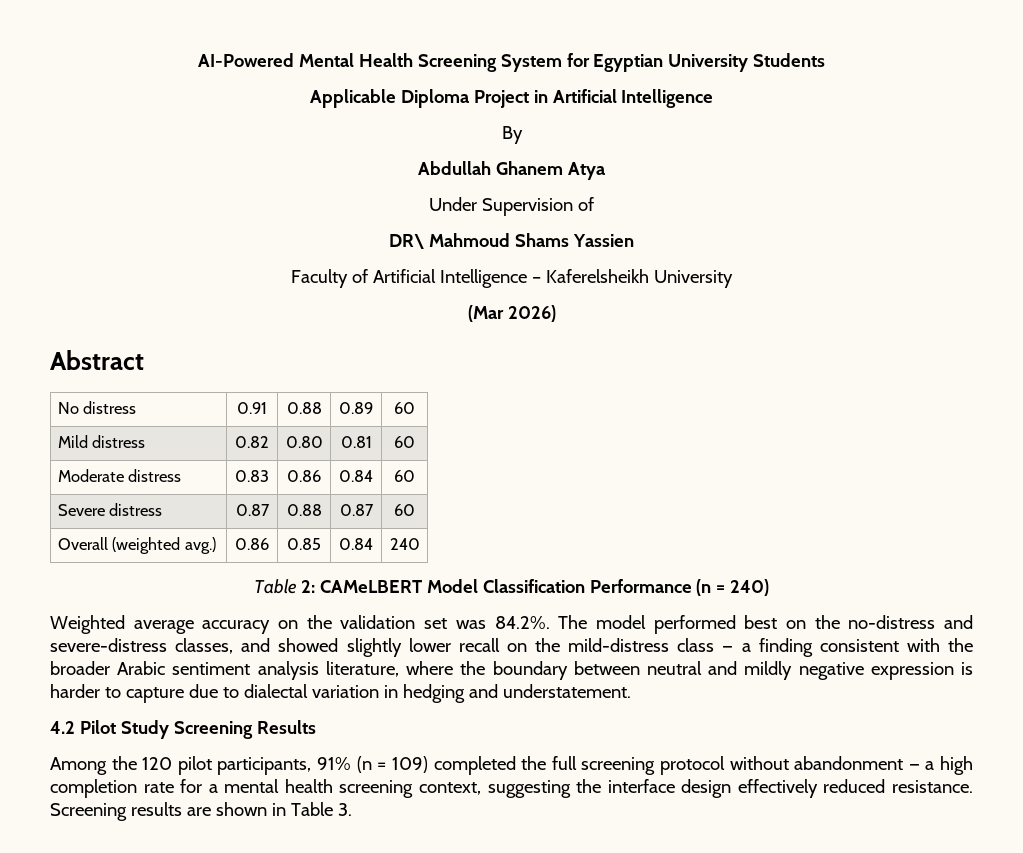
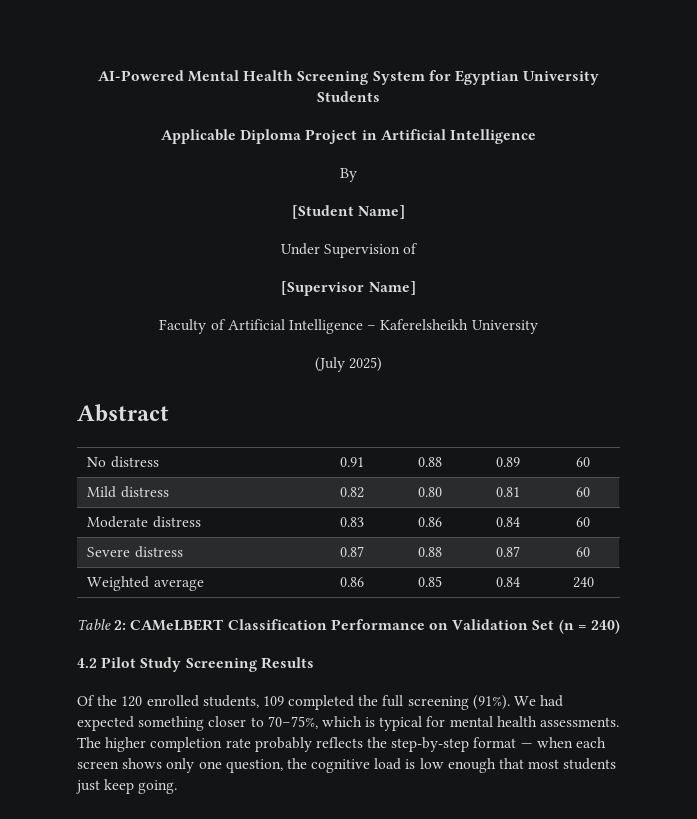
[418,161,605,180] Abdullah Ghanem Atya -> [291,205,406,219] [Student Name]
[389,233,635,249] DR\ Mahmoud Shams Yassien -> [281,281,416,296] [Supervisor Name]
[467,305,556,322] (Mar 2026) -> [314,357,383,372] (July 2025)
[57,537,216,554] Overall (weighted avg.) -> [87,576,204,591] Weighted average
[426,579,478,593] Model -> (224, 625) none
(692, 586) none -> [429,619,555,630] on Validation Set
[50,615,973,634] [50,638,973,657] [50,661,973,680] [50,684,631,703] // Weighted average accuracy on the validation set was 84.2%. The model performed best on the no-distress and severe-distress classes, and showed slightly lower recall on the mild-distress class — a finding consistent with the broader Arabic sentiment analysis literature, where the boundary between neutral and mildly negative expression is harder to capture due to dialectal variation in hedging and understatement. -> (620, 626) none
[50,757,107,775] Among -> [77,695,95,706] Of
[177,756,973,775] [50,779,973,798] [50,802,352,821] pilot participants, 91% (n = 109) completed the full screening protocol without abandonment — a high completion rate for a mental health screening context, suggesting the interface design effectively reduced resistance. Screening results are shown in Table 3. -> [146,695,564,710] [77,716,620,731] [77,737,607,752] [77,758,617,773] [76,779,178,794] enrolled students, 109 completed the full screening (91%). We had expected something closer to 70–75%, which is typical for mental health assessments. The higher completion rate probably reflects the step-by-step format — when each screen shows only one question, the cognitive load is low enough that most students just keep going.

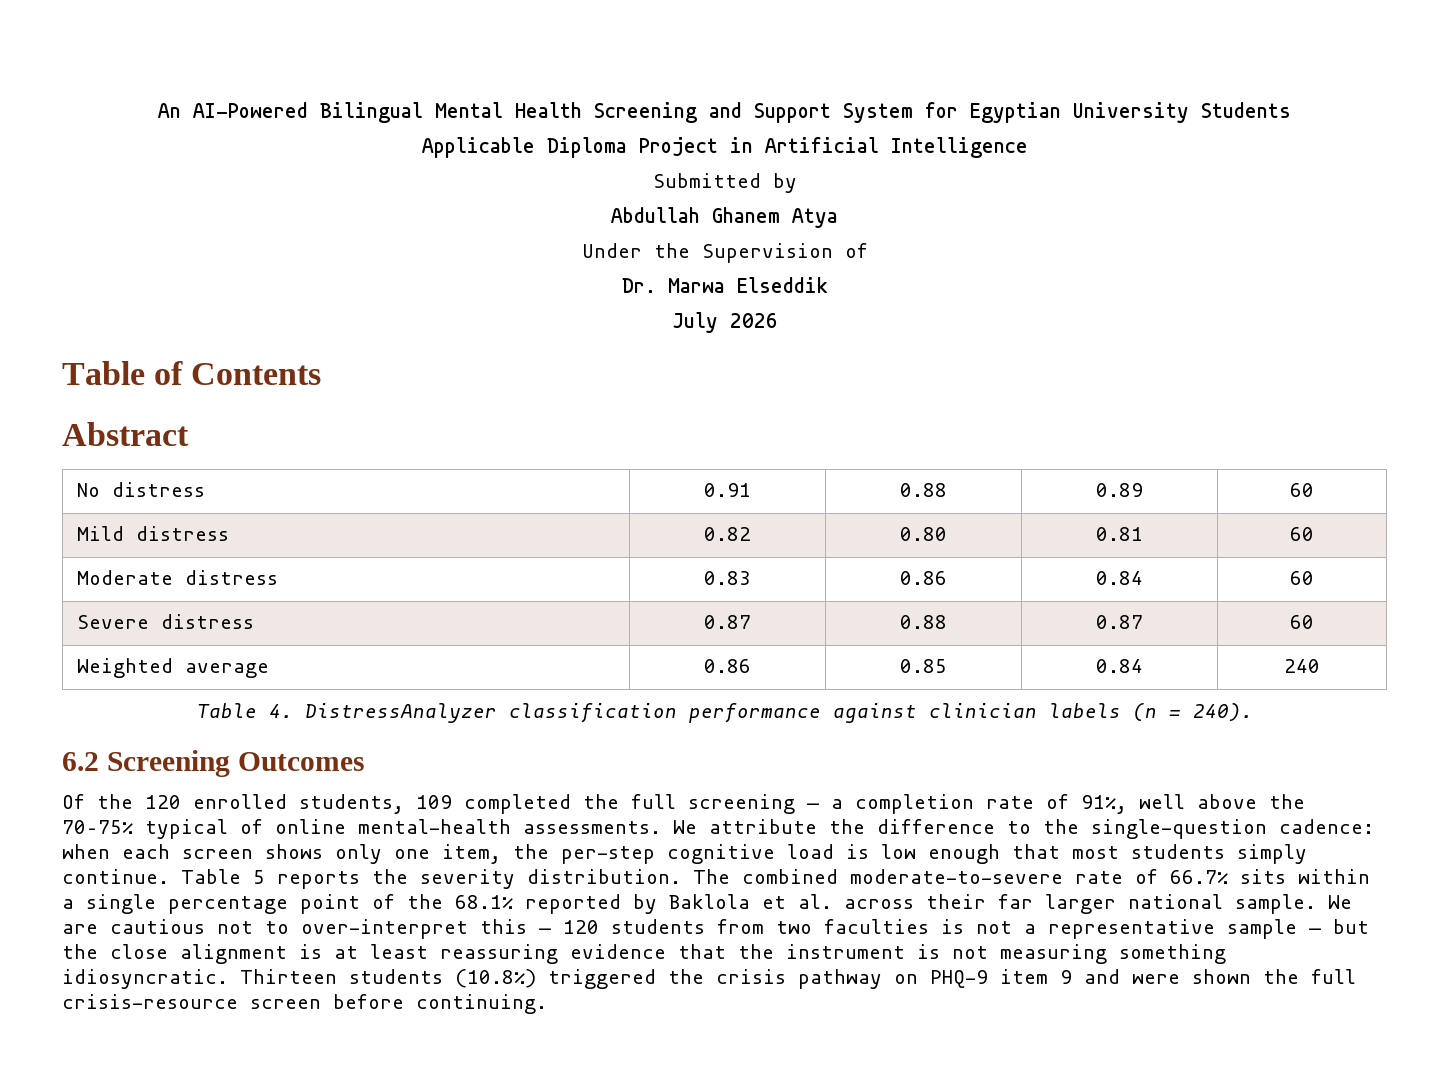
[97,70,184,81] AI-Powered -> [158,102,423,123] An AI-Powered Bilingual
(369, 78) none -> [709,102,831,123] and Support
[340,168,357,182] [291,205,406,219] By // [Student Name] -> [652,173,797,193] [611,207,838,228] Submitted by // Abdullah Ghanem Atya
(320, 249) none -> [653,243,690,258] the
[281,281,416,296] [159,319,538,334] [314,357,383,372] [Supervisor Name] // Faculty of Artificial Intelligence – Kaferelsheikh University // (July 2025) -> [621,277,828,293] [671,312,778,333] [62,361,322,385] Dr. Marwa Elseddik // July 2026 // Table of Contents
[114,619,620,634] [77,657,314,672] 2: CAMeLBERT Classification Performance on Validation Set (n = 240) // 4.2 Pilot Study Screening Results -> [268,703,1253,723] [62,750,364,777] 4. DistressAnalyzer classification performance against clinician labels (n = 240). // 6.2 Screening Outcomes
[472,695,564,710] [77,716,620,731] [77,737,533,752] (91%). We had expected something closer to 70–75%, which is typical for mental health assessments. The higher completion rate probably reflects the step-by-step format — -> [807,794,1305,814] [62,819,1374,839] — a completion rate of 91%, well above the 70–75% typical of online mental-health assessments. We attribute the difference to the single-question cadence:
[225,758,307,773] question, the -> [442,844,655,864] item, the per-step
[76,779,178,794] just keep going. -> [1237,844,1307,864] [62,869,1370,889] [62,894,1352,914] [62,919,1369,939] [62,944,1226,964] [62,969,1356,989] [62,994,547,1014] simply continue. Table 5 reports the severity distribution. The combined moderate-to-severe rate of 66.7% sits within a single percentage point of the 68.1% reported by Baklola et al. across their far larger national sample. We are cautious not to over-interpret this — 120 students from two faculties is not a representative sample — but the close alignment is at least reassuring evidence that the instrument is not measuring something idiosyncratic. Thirteen students (10.8%) triggered the crisis pathway on PHQ-9 item 9 and were shown the full crisis-resource screen before continuing.

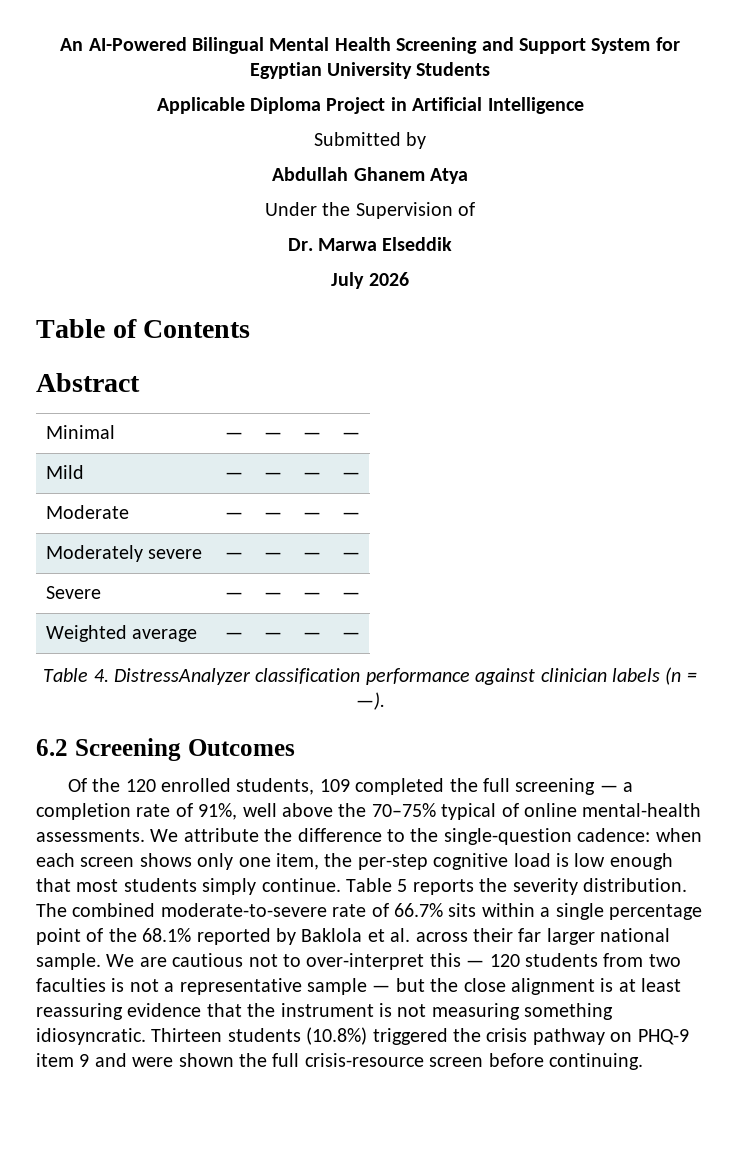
[77,482,206,497] [704,483,751,497] [900,483,947,497] [1096,483,1143,497] [1290,483,1314,497] [77,526,230,541] [704,527,751,541] [900,527,947,541] [1096,527,1143,541] [1290,527,1314,541] [77,570,279,585] [704,571,751,585] [900,571,947,585] [1096,571,1143,585] [1290,571,1314,585] [77,614,255,629] [704,615,751,629] [900,615,947,629] [1096,615,1143,629] [1290,615,1314,629] [77,658,270,678] [704,659,751,673] [900,659,947,673] [1096,659,1143,673] [1284,659,1320,673] No distress | 0.91 | 0.88 | 0.89 | 60 // Mild distress | 0.82 | 0.80 | 0.81 | 60 // Moderate distress | 0.83 | 0.86 | 0.84 | 60 // Severe distress | 0.87 | 0.88 | 0.87 | 60 // Weighted average | 0.86 | 0.85 | 0.84 | 240 -> [45,425,115,439] [225,432,243,439] [264,432,282,439] [303,432,321,439] [341,432,360,439] [45,465,84,479] [225,472,243,479] [264,472,282,479] [303,472,321,479] [341,472,360,479] [45,505,129,519] [225,512,243,519] [264,512,282,519] [303,512,321,519] [341,512,360,519] [45,545,203,562] [225,552,243,559] [264,552,282,559] [303,552,321,559] [341,552,360,559] [45,586,101,599] [225,592,243,599] [264,592,282,599] [303,592,321,599] [341,592,360,599] [45,625,198,642] [225,632,243,639] [264,632,282,639] [303,632,321,639] [341,632,360,639] Minimal | — | — | — | — // Mild | — | — | — | — // Moderate | — | — | — | — // Moderately severe | — | — | — | — // Severe | — | — | — | — // Weighted average | — | — | — | —
[1192,703,1253,721] 240). -> [355,692,385,710] —).

